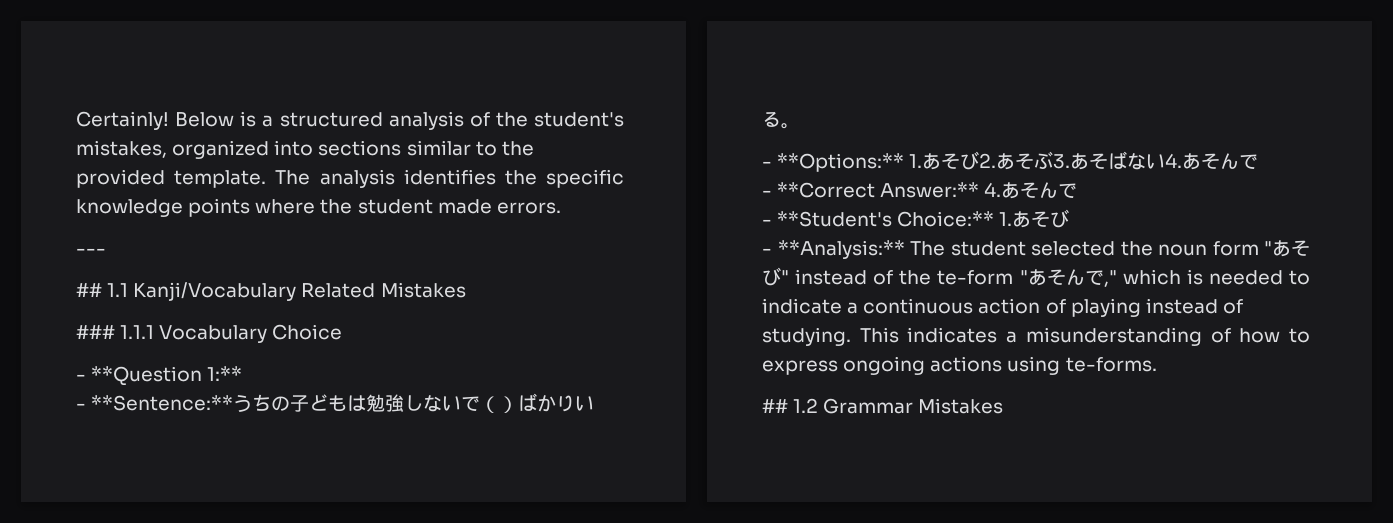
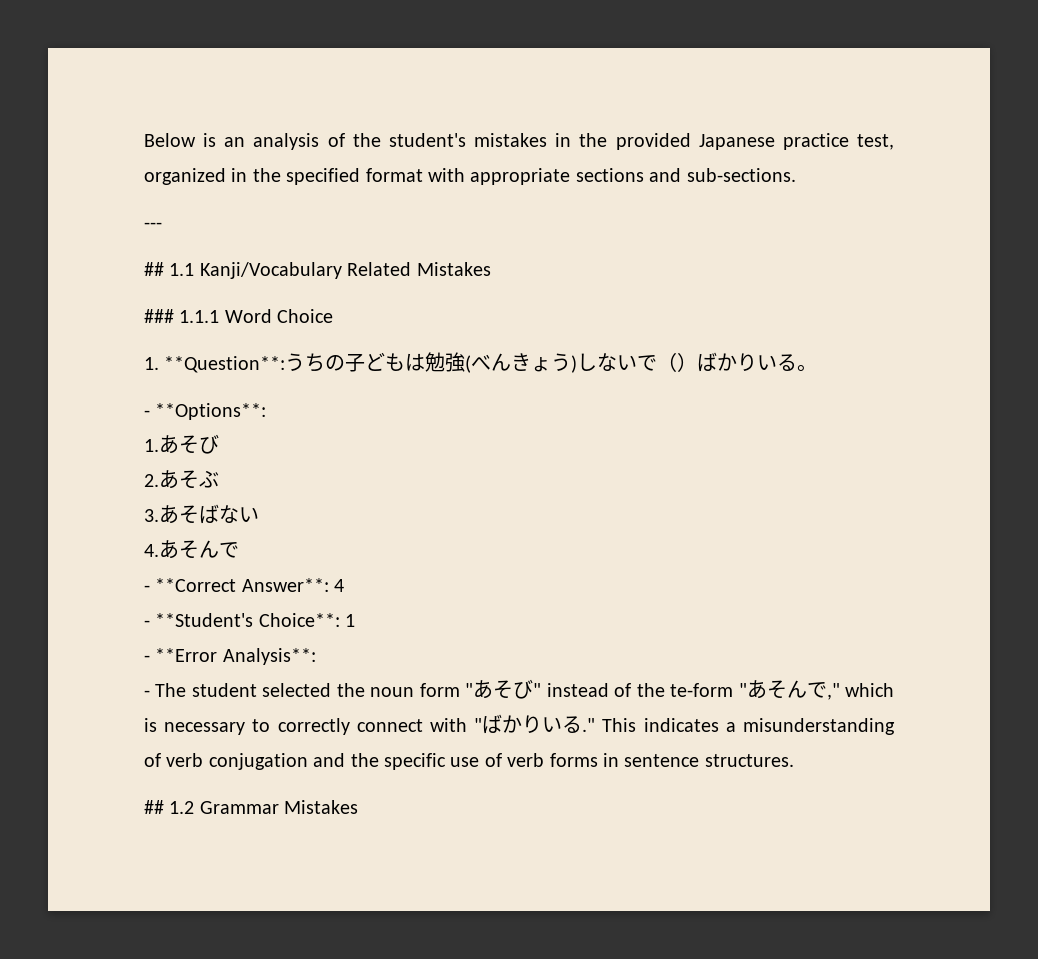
[76,111,169,130] Certainly! -> (144, 140) none
[262,112,383,127] a structured -> [224,137,246,147] an
[76,140,534,159] [76,169,625,188] [76,198,561,217] mistakes, organized into sections similar to the provided template. The analysis identifies the specific knowledge points where the student made errors. -> [474,133,894,150] [144,168,796,185] mistakes in the provided Japanese practice test, organized in the specified format with appropriate sections and sub-sections.
[159,325,268,343] Vocabulary -> [224,309,272,323] Word
[76,366,243,386] [76,395,234,411] - **Question 1:** // - **Sentence:** -> [144,356,286,373] 1. **Question**:
(405, 403) none -> [465,353,578,373] (べんきょう)
[777,151,980,172] **Options:** 1.あそび -> [155,403,267,420] [144,434,219,454] **Options**: // 1.あそび //
(1054, 160) none -> (219, 479) //
(1166, 161) none -> (259, 514) //
[880,182,1078,199] [762,209,1070,228] [762,240,905,259] Answer:** 4.あそんで // - **Student's Choice:** 1.あそび // - **Analysis:** -> [241,578,345,592] [144,613,356,627] [144,648,316,665] [144,690,150,697] Answer**: 4 // - **Student's Choice**: 1 // - **Error Analysis**: // -
[1208,270,1310,285] [762,298,1243,317] [762,327,851,346] needed to indicate a continuous action of playing instead of studying. -> [164,714,596,735] necessary to correctly connect with "ばかりいる."
[1239,328,1310,343] [762,356,1157,375] how to express ongoing actions using te-forms. -> [166,753,794,770] verb conjugation and the specific use of verb forms in sentence structures.

